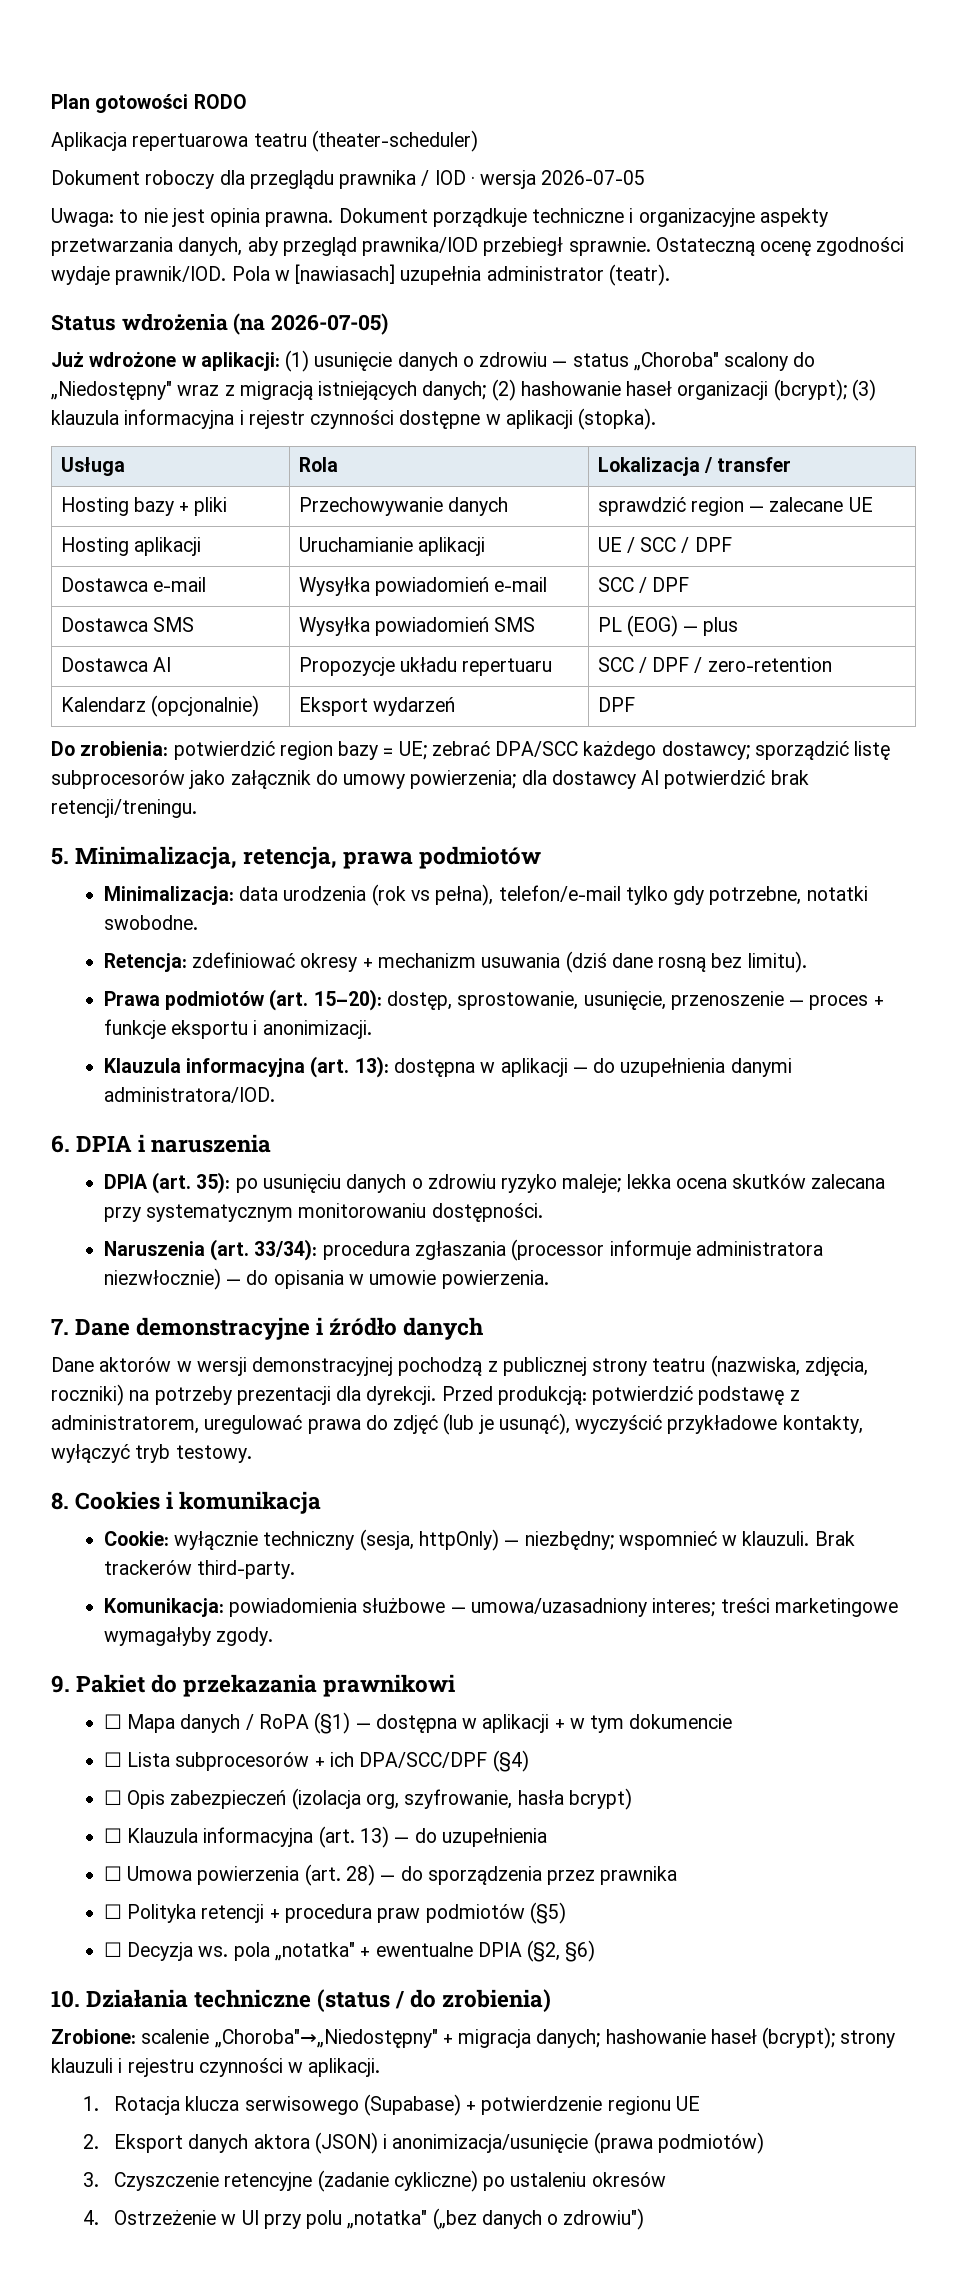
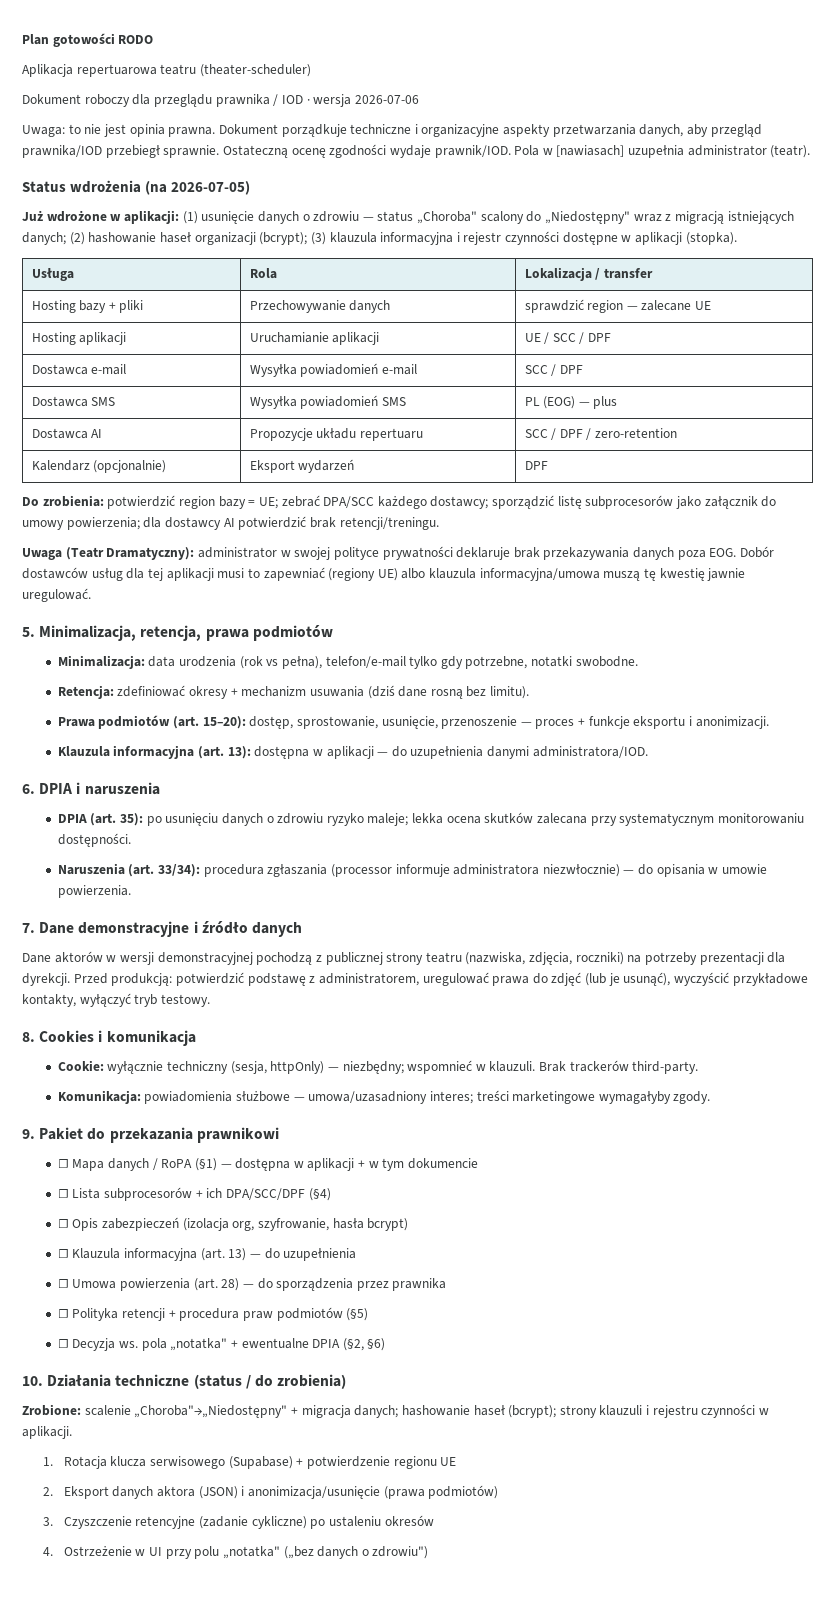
[541,170,646,185] 2026-07-05 -> [354,95,419,104] 2026-07-06
(197, 808) none -> [22,546,775,560] [22,567,746,581] [22,588,91,602] // Uwaga (Teatr Dramatyczny): administrator w swojej polityce prywatności deklaruje brak przekazywania danych poza EOG. Dobór dostawców usług dla tej aplikacji musi to zapewniać (regiony UE) albo klauzula informacyjna/umowa muszą tę kwestię jawnie uregulować.

